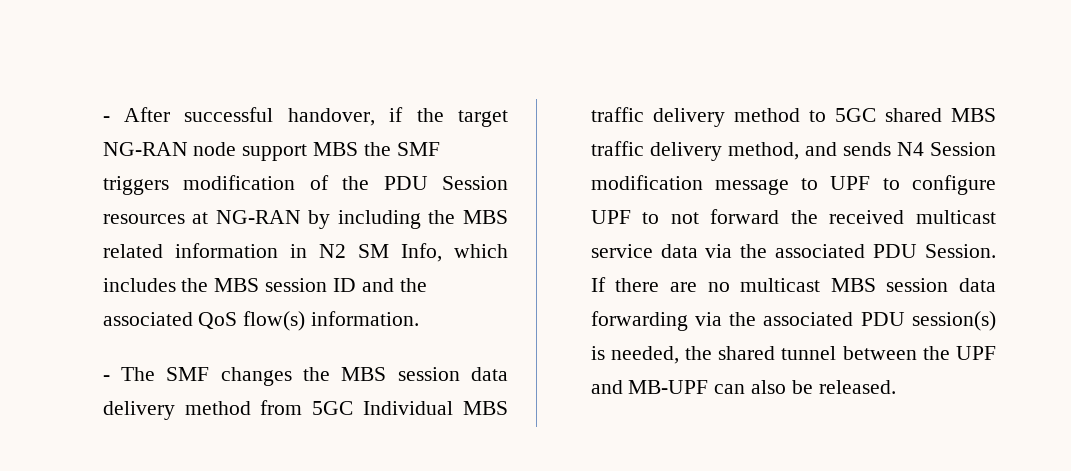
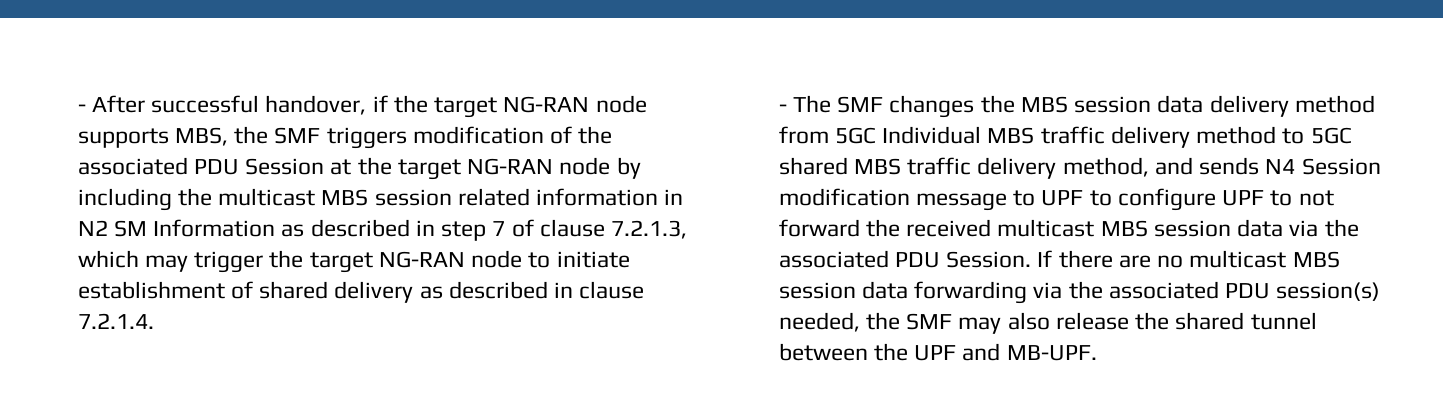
[242,142,359,161] support MBS -> [77,127,229,148] supports MBS,
(370, 183) none -> [77,157,188,175] associated
[102,210,508,229] resources at NG-RAN by including the MBS -> [330,157,641,180] [77,188,452,211] at the target NG-RAN node by including the multicast MBS session
[400,243,509,262] [102,278,427,292] [102,311,420,331] Info, which includes the MBS session ID and the associated QoS flow(s) information. -> [153,219,687,241] [77,250,630,273] [77,281,645,303] [77,313,154,329] Information as described in step 7 of clause 7.2.1.3, which may trigger the target NG-RAN node to initiate establishment of shared delivery as described in clause 7.2.1.4.
[590,244,653,258] service -> [1100,220,1231,237] MBS session
[590,346,605,360] is -> (1381, 291) none
(713, 353) none -> [906,312,1170,334] SMF may also release the
[628,380,896,394] MB-UPF can also be released. -> [1006,345,1097,361] MB-UPF.

